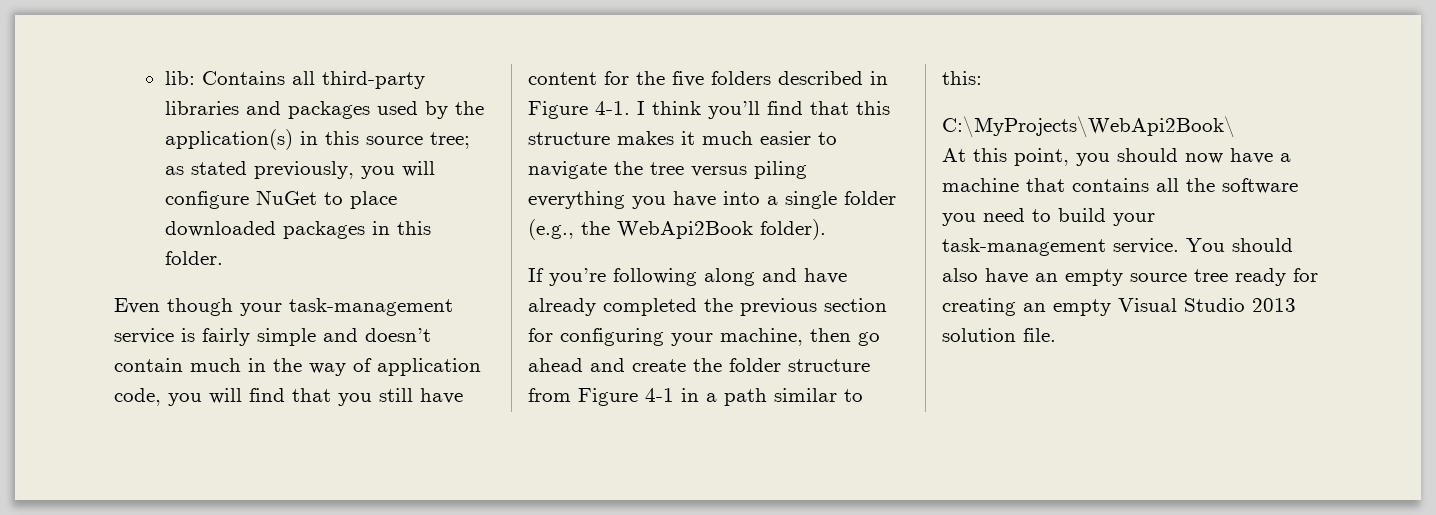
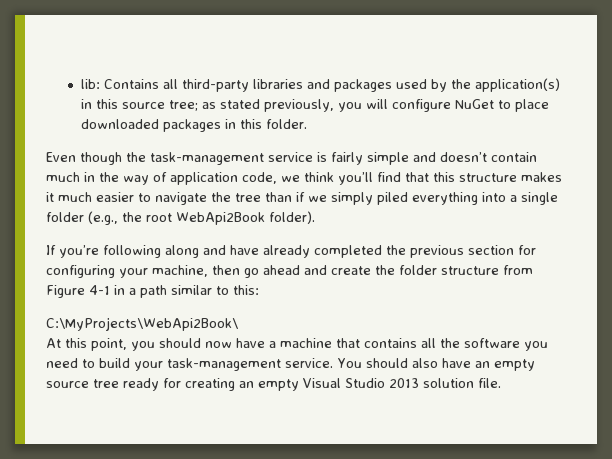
[240,303,282,316] your -> [126,152,146,162] the
[168,388,463,406] [528,71,888,87] [528,101,645,119] you will find that you still have content for the five folders described in Figure 4-1. I -> [281,175,300,182] we
[691,161,807,179] [528,191,716,209] versus piling everything you have -> [265,192,478,205] than if we simply piled everything
(610, 228) none -> [146,213,172,222] root

